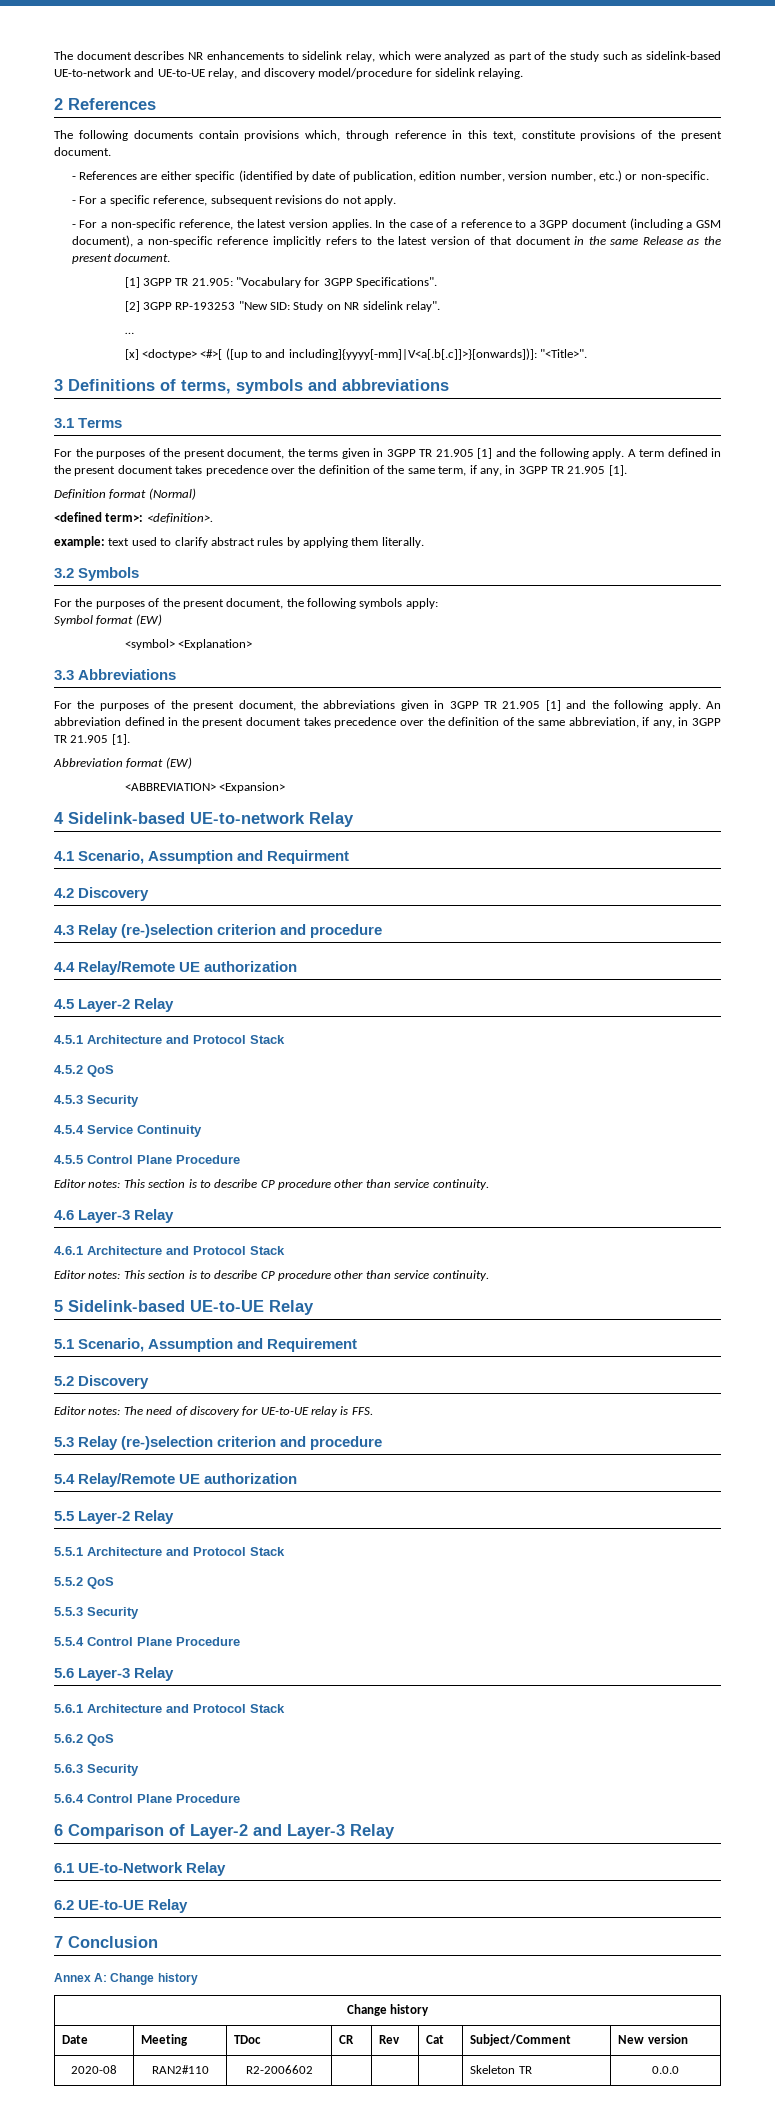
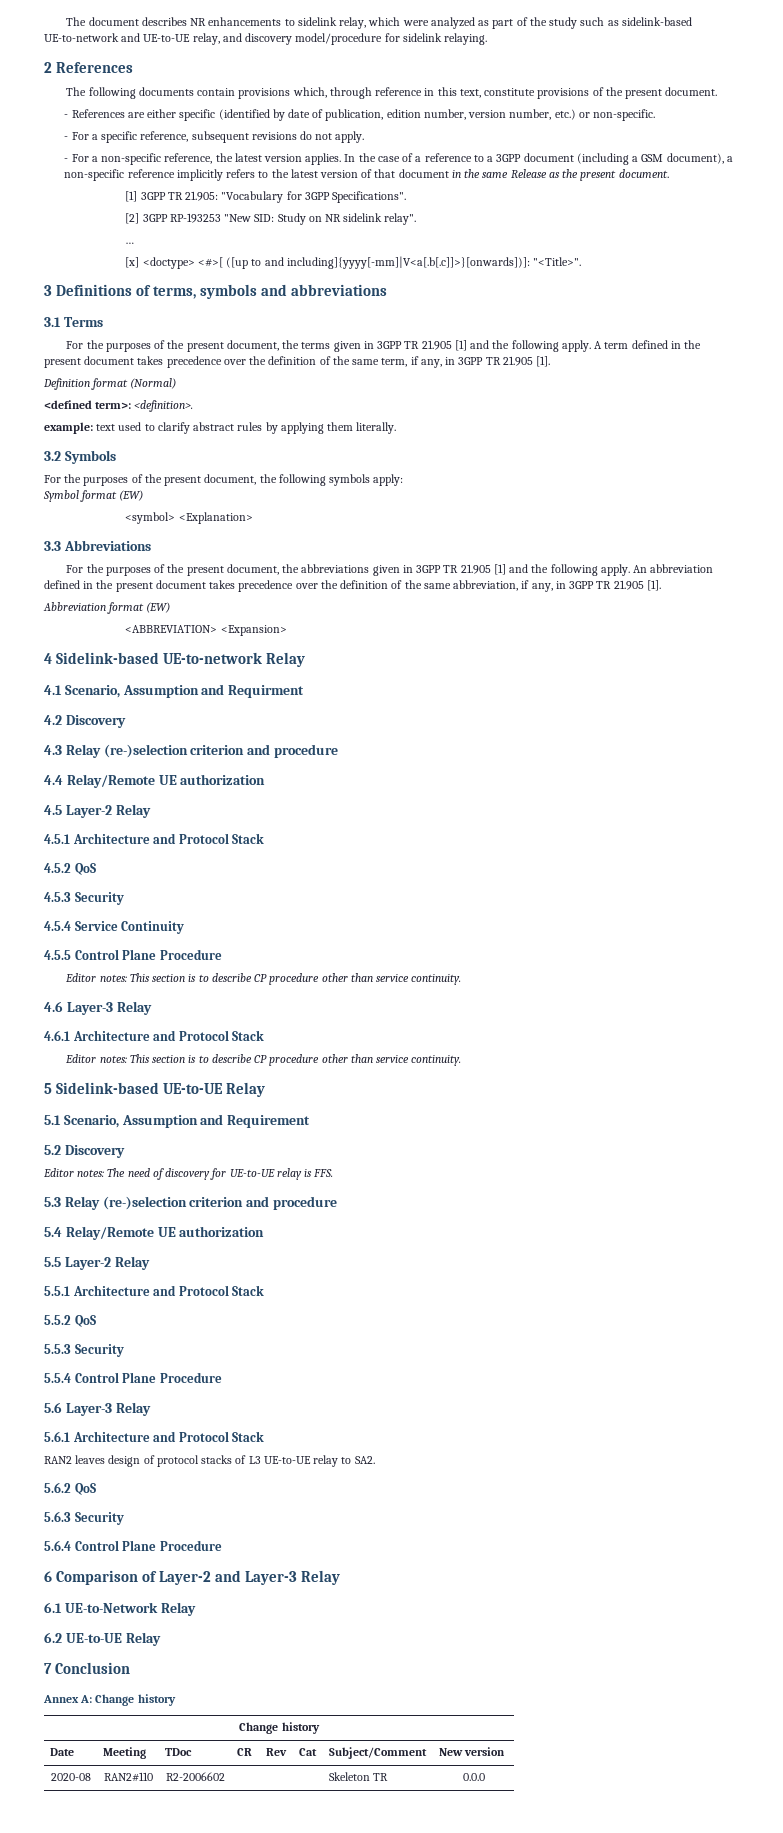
(285, 1708) none -> [44,1455,375,1467] // RAN2 leaves design of protocol stacks of L3 UE-to-UE relay to SA2.

